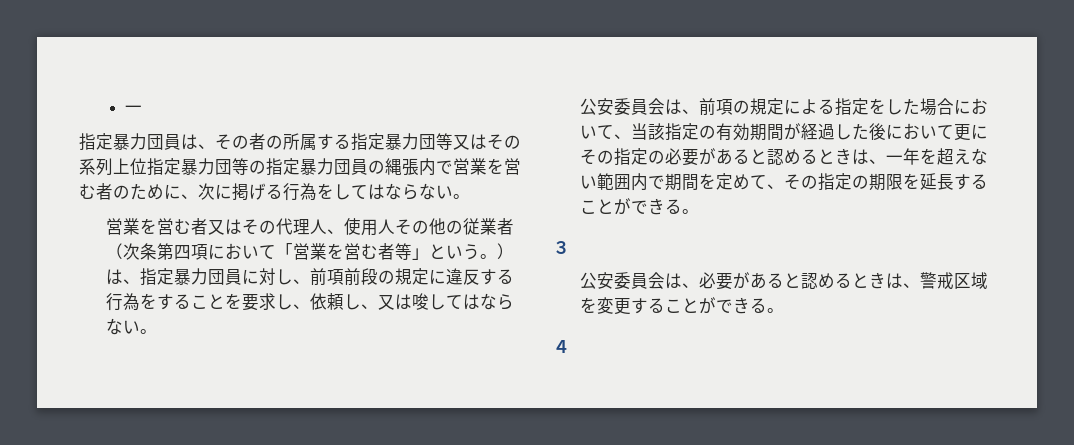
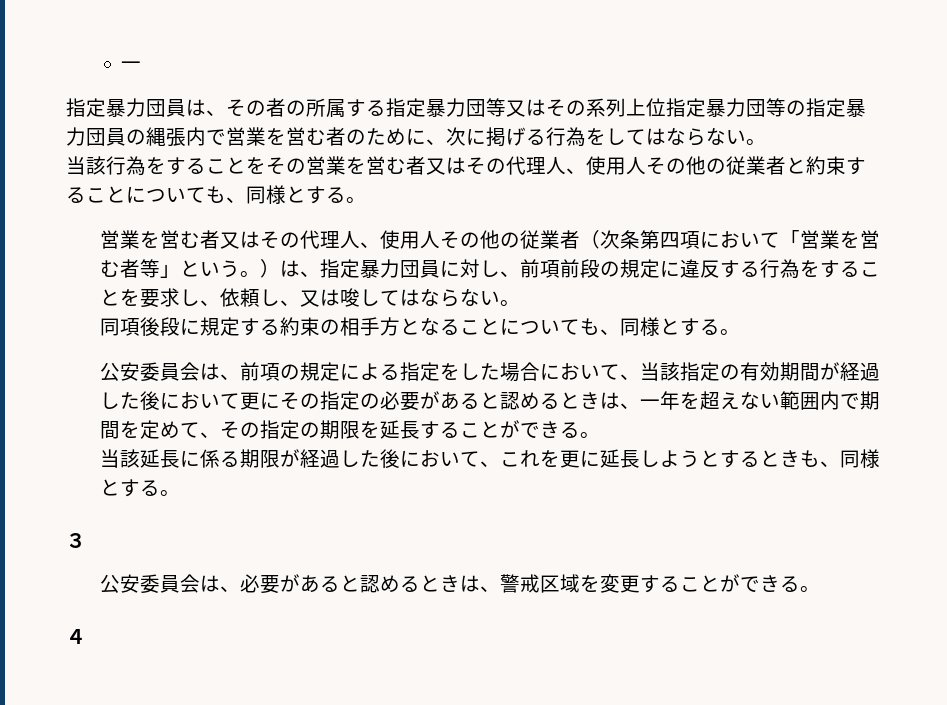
(470, 196) none -> [66,156,866,176] [66,185,366,204] // 当該行為をすることをその営業を営む者又はその代理人、使用人その他の従業者と約束することについても、同様とする。
(158, 331) none -> [99,317,740,336] // 同項後段に規定する約束の相手方となることについても、同様とする。
(700, 211) none -> [99,449,880,468] [99,479,180,497] // 当該延長に係る期限が経過した後において、これを更に延長しようとするときも、同様とする。

